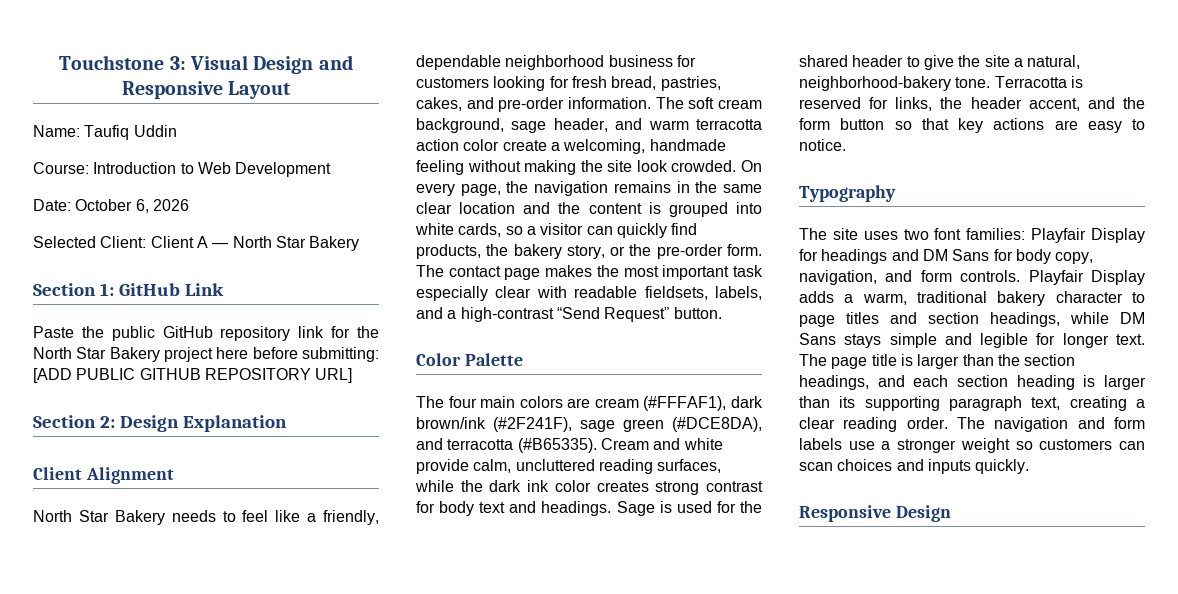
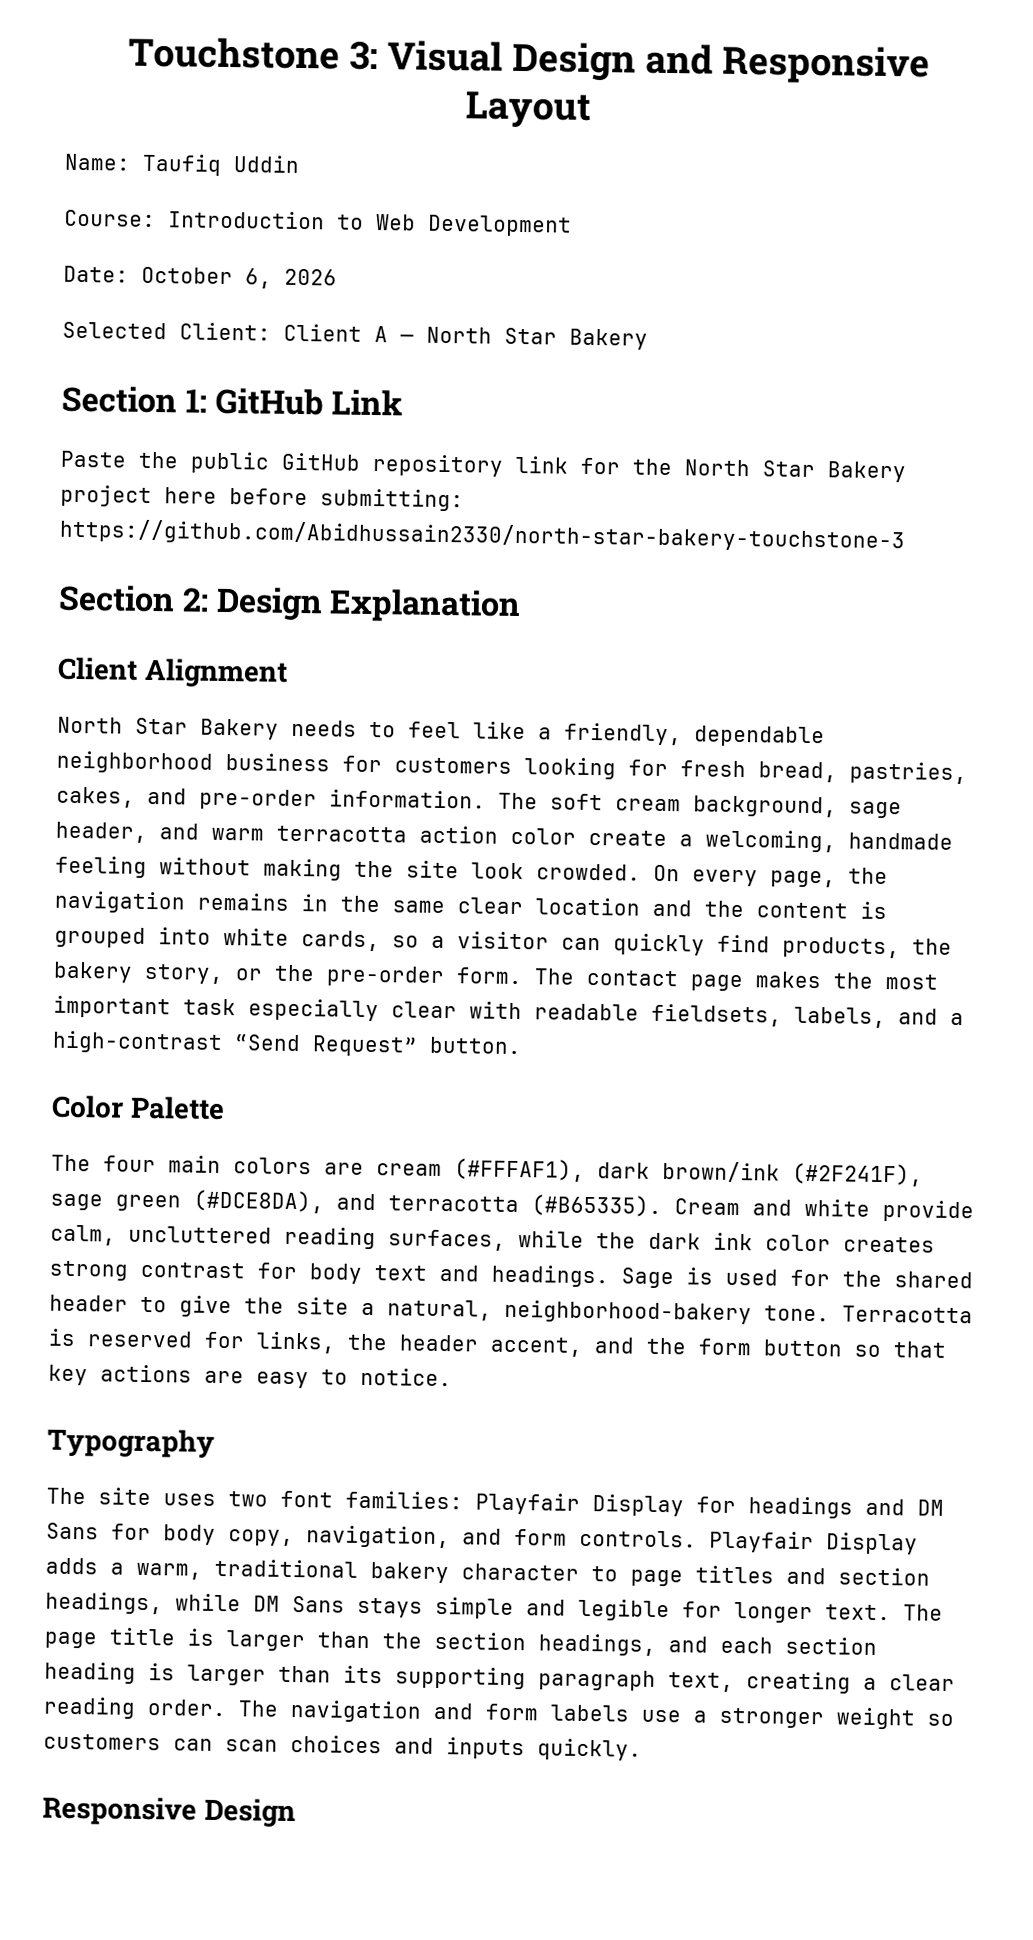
[33,368,353,383] [ADD PUBLIC GITHUB REPOSITORY URL] -> [59,518,906,553] https://github.com/Abidhussain2330/north-star-bakery-touchstone-3

